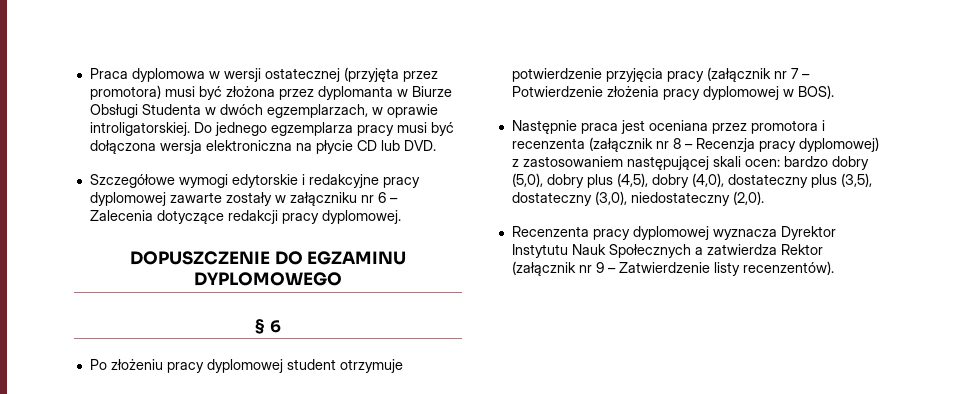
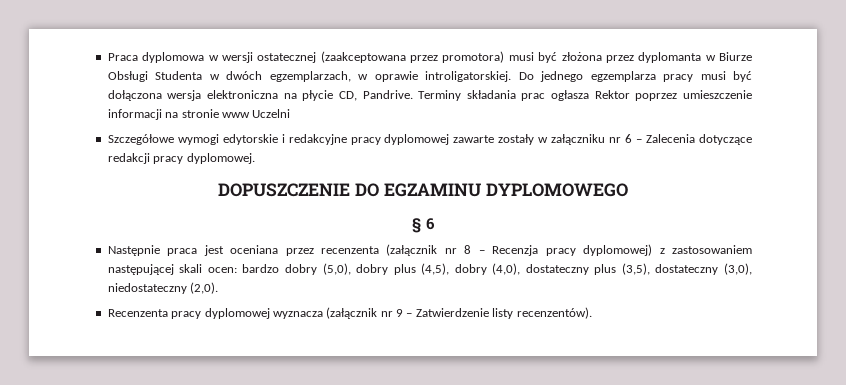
[343,67,399,82] (przyjęta -> [320,51,406,63] (zaakceptowana
[356,140,436,151] CD lub DVD. -> [338,90,752,101] [107,109,291,120] CD, Pandrive. Terminy składania prac ogłasza Rektor poprzez umieszczenie informacji na stronie www Uczelni
[89,359,403,373] [511,67,810,82] [511,85,834,100] // Po złożeniu pracy dyplomowej student otrzymuje potwierdzenie przyjęcia pracy (załącznik nr 7 – Potwierdzenie złożenia pracy dyplomowej w BOS). -> (435, 224) none
[750,120,825,134] promotora i -> (314, 252) none
[780,226,836,240] [511,244,823,258] Dyrektor Instytutu Nauk Społecznych a zatwierdza Rektor -> (323, 315) none

